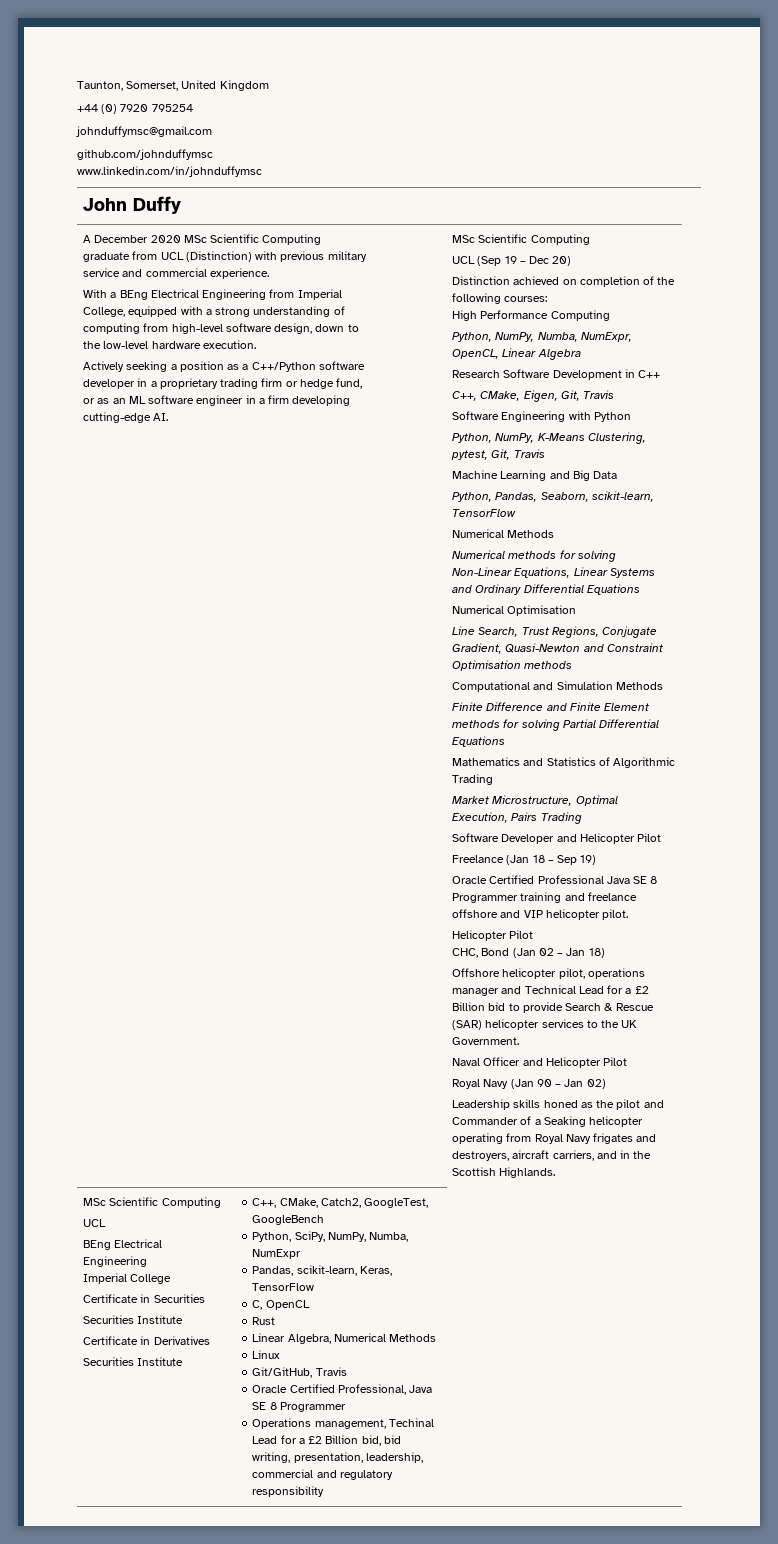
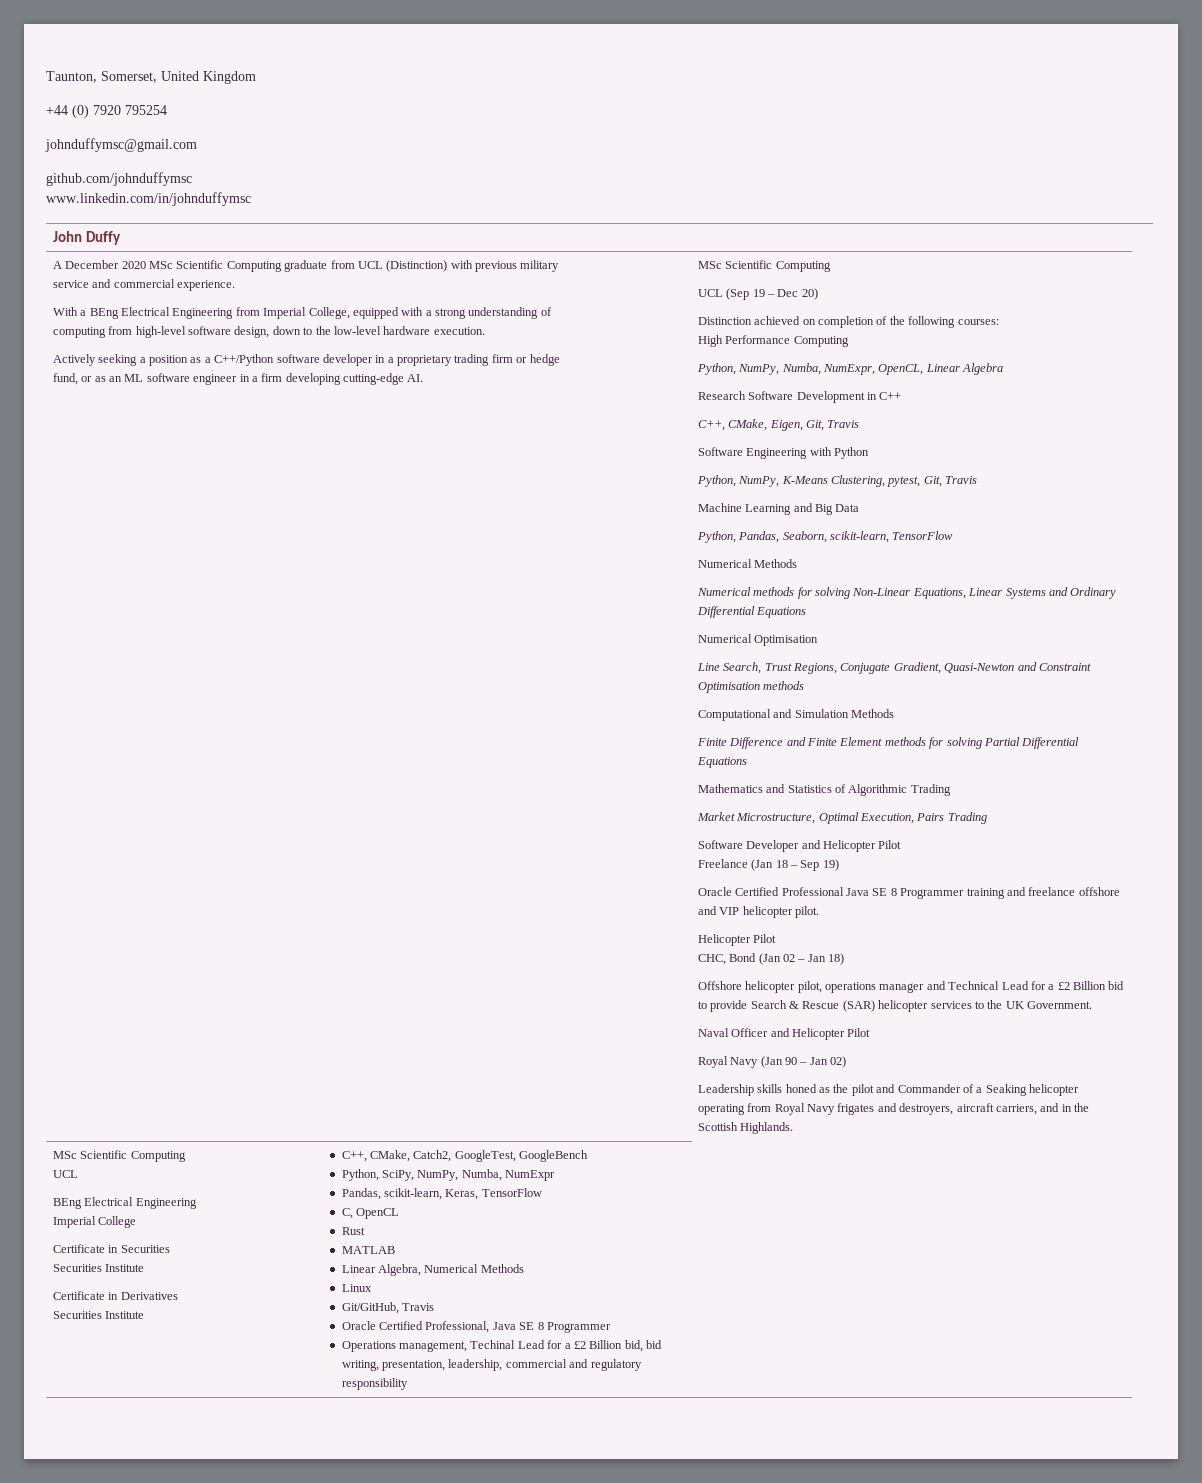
(276, 1321) none -> [341,1246,395,1254] // MATLAB

